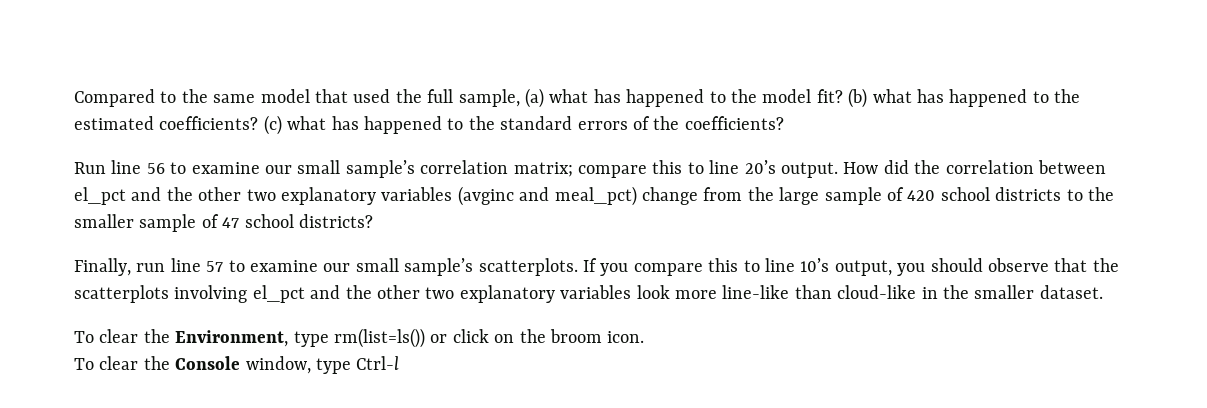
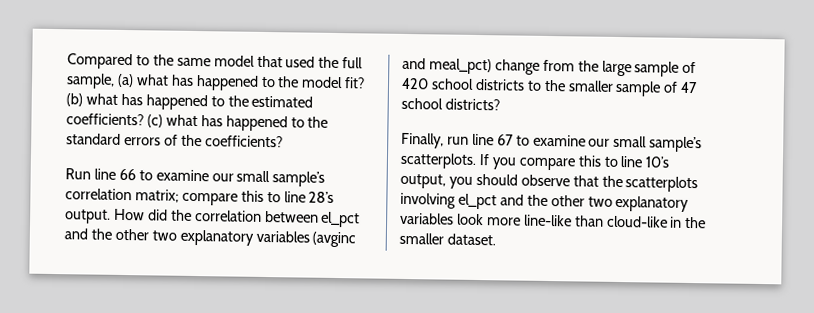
[146,163,165,174] 56 -> [118,168,136,181] 66
[744,160,776,174] 20’s -> [308,191,335,203] 28’s
[206,261,224,272] 57 -> [496,134,514,146] 67
[74,328,645,348] [74,356,400,374] // To clear the Environment, type rm(list=ls()) or click on the broom icon. // To clear the Console window, type Ctrl-l -> (496, 239) none

